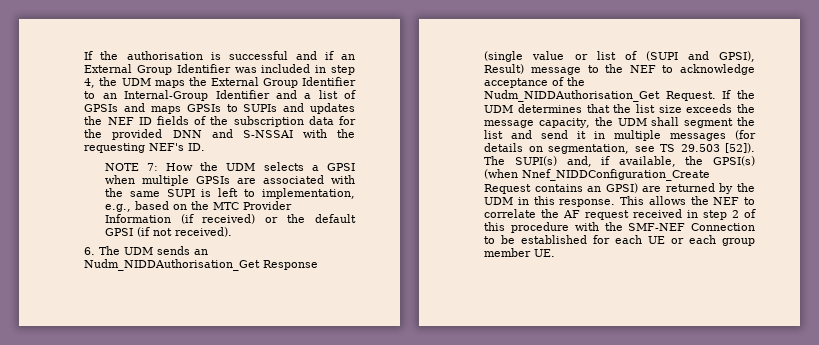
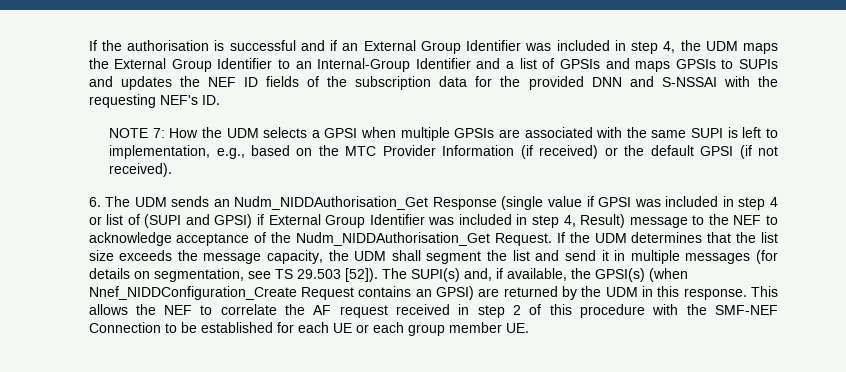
(565, 55) none -> [586,196,779,210] if GPSI was included in step 4
[719,51,755,62] GPSI), -> [214,214,576,228] GPSI) if External Group Identifier was included in step 4,

